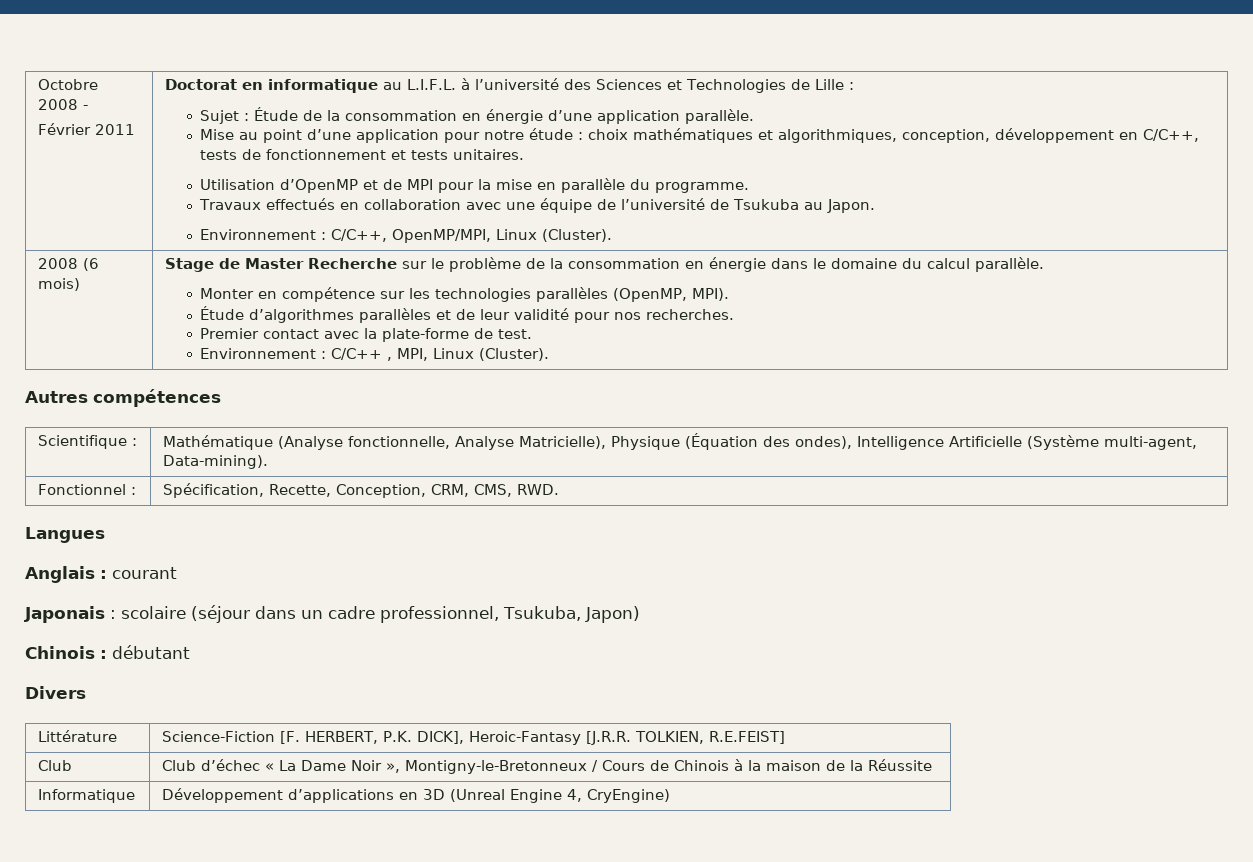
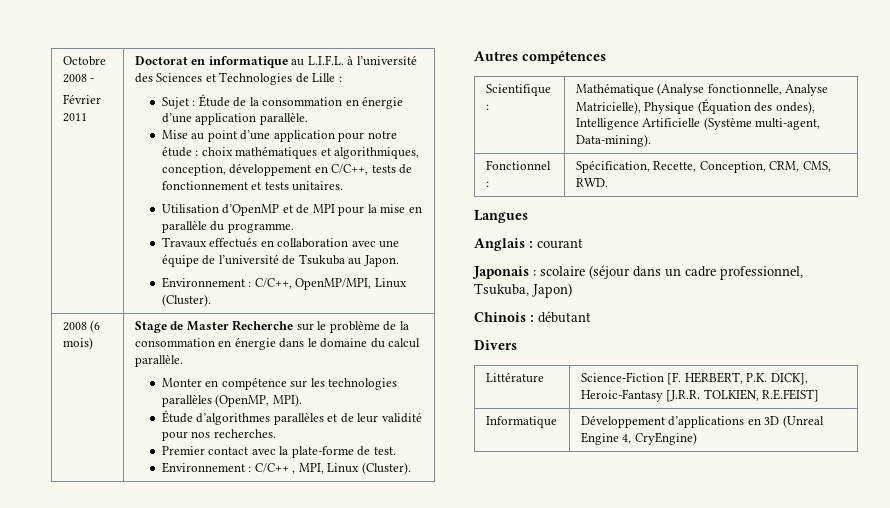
[38,760,73,771] [162,759,933,774] // Club | Club d’échec « La Dame Noir », Montigny-le-Bretonneux / Cours de Chinois à la maison de la Réussite -> (820, 395) none

